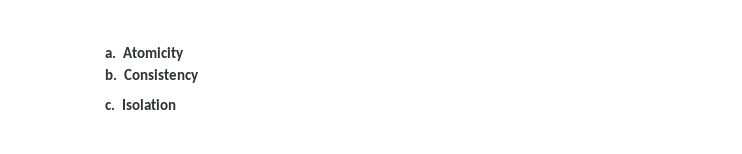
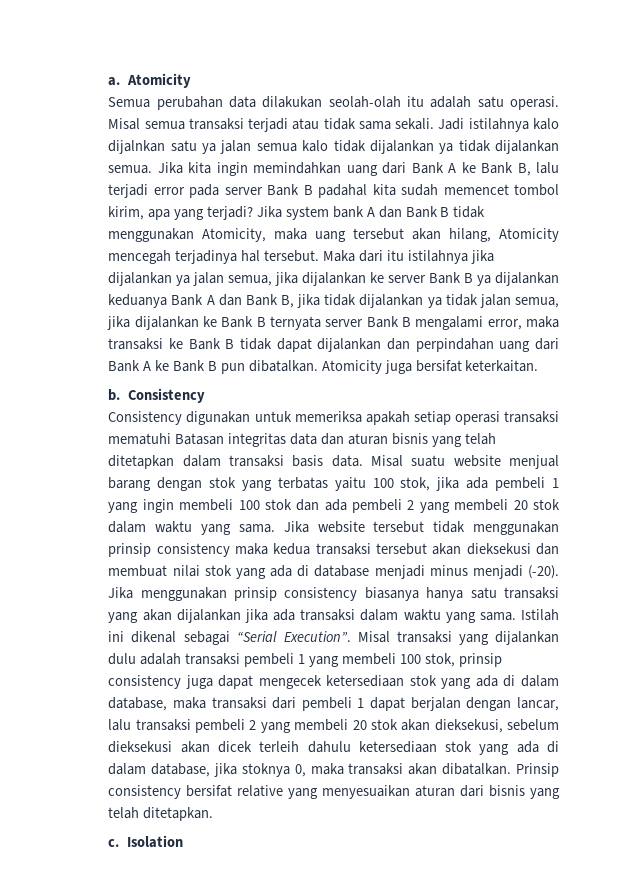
[104,69,199,83] b. Consistency -> [108,96,559,110] [108,118,560,132] [108,140,559,154] [108,162,559,176] [108,184,560,198] [108,206,486,220] [108,228,560,242] [108,250,494,264] [108,272,559,286] [108,294,559,308] [107,316,559,330] [108,338,559,352] [108,360,539,374] [108,388,205,403] [108,411,559,425] [108,433,496,447] [108,455,559,469] [108,477,559,491] [108,499,560,513] [108,521,559,535] [108,543,559,557] [108,565,559,579] [108,587,559,601] [108,609,559,623] [108,631,559,645] [108,653,502,667] [108,675,559,689] [108,697,560,711] [108,719,559,733] [108,741,559,755] [108,763,559,777] [108,785,560,799] [108,807,214,821] Semua perubahan data dilakukan seolah-olah itu adalah satu operasi. Misal semua transaksi terjadi atau tidak sama sekali. Jadi istilahnya kalo dijalnkan satu ya jalan semua kalo tidak dijalankan ya tidak dijalankan semua. Jika kita ingin memindahkan uang dari Bank A ke Bank B, lalu terjadi error pada server Bank B padahal kita sudah memencet tombol kirim, apa yang terjadi? Jika system bank A dan Bank B tidak menggunakan Atomicity, maka uang tersebut akan hilang, Atomicity mencegah terjadinya hal tersebut. Maka dari itu istilahnya jika dijalankan ya jalan semua, jika dijalankan ke server Bank B ya dijalankan keduanya Bank A dan Bank B, jika tidak dijalankan ya tidak jalan semua, jika dijalankan ke Bank B ternyata server Bank B mengalami error, maka transaksi ke Bank B tidak dapat dijalankan dan perpindahan uang dari Bank A ke Bank B pun dibatalkan. Atomicity juga bersifat keterkaitan. // b. Consistency // Consistency digunakan untuk memeriksa apakah setiap operasi transaksi mematuhi Batasan integritas data dan aturan bisnis yang telah ditetapkan dalam transaksi basis data. Misal suatu website menjual barang dengan stok yang terbatas yaitu 100 stok, jika ada pembeli 1 yang ingin membeli 100 stok dan ada pembeli 2 yang membeli 20 stok dalam waktu yang sama. Jika website tersebut tidak menggunakan prinsip consistency maka kedua transaksi tersebut akan dieksekusi dan membuat nilai stok yang ada di database menjadi minus menjadi (-20). Jika menggunakan prinsip consistency biasanya hanya satu transaksi yang akan dijalankan jika ada transaksi dalam waktu yang sama. Istilah ini dikenal sebagai “Serial Execution”. Misal transaksi yang dijalankan dulu adalah transaksi pembeli 1 yang membeli 100 stok, prinsip consistency juga dapat mengecek ketersediaan stok yang ada di dalam database, maka transaksi dari pembeli 1 dapat berjalan dengan lancar, lalu transaksi pembeli 2 yang membeli 20 stok akan dieksekusi, sebelum dieksekusi akan dicek terleih dahulu ketersediaan stok yang ada di dalam database, jika stoknya 0, maka transaksi akan dibatalkan. Prinsip consistency bersifat relative yang menyesuaikan aturan dari bisnis yang telah ditetapkan.

